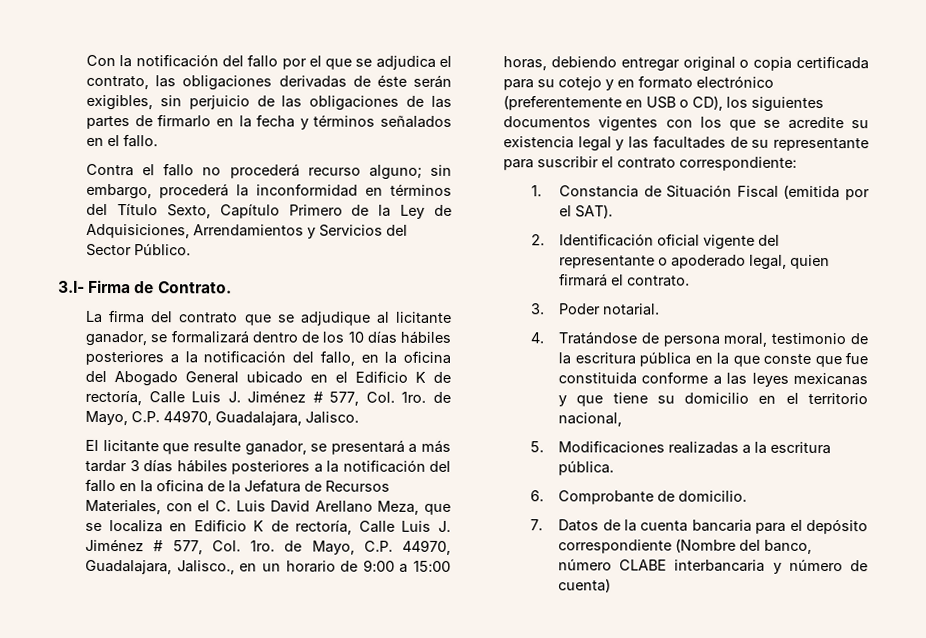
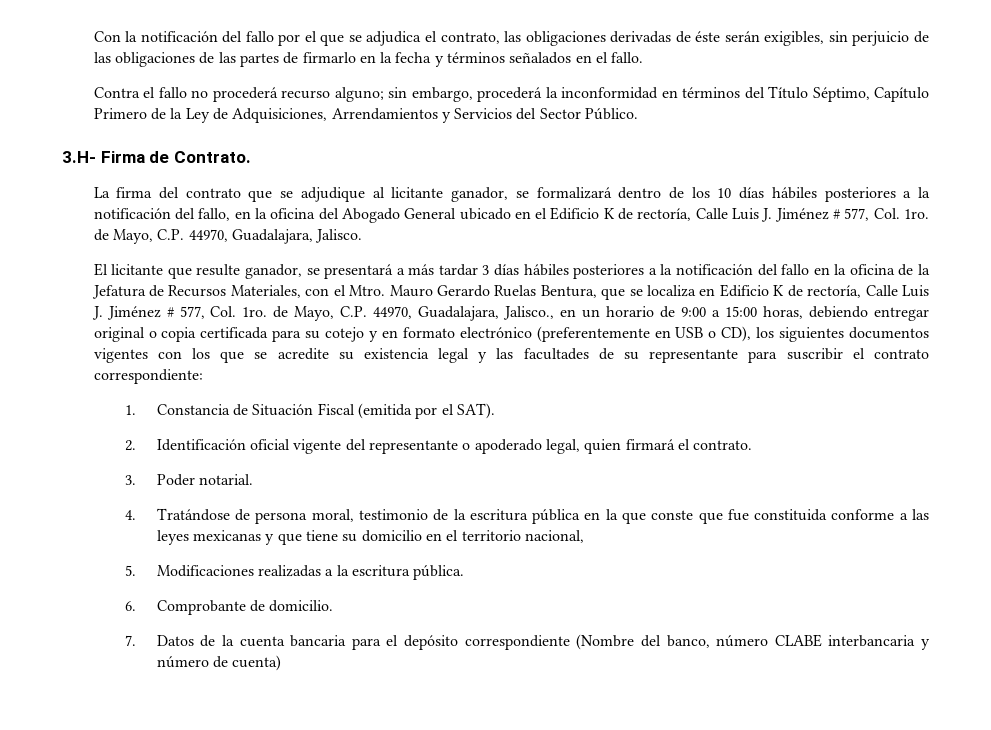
[166,204,211,219] Sexto, -> [812,87,870,102] Séptimo,
[58,280,85,293] 3.I- -> [62,151,96,163] 3.H-
[214,500,420,515] C. Luis David Arellano Meza, -> [349,285,597,298] Mtro. Mauro Gerardo Ruelas Bentura,

